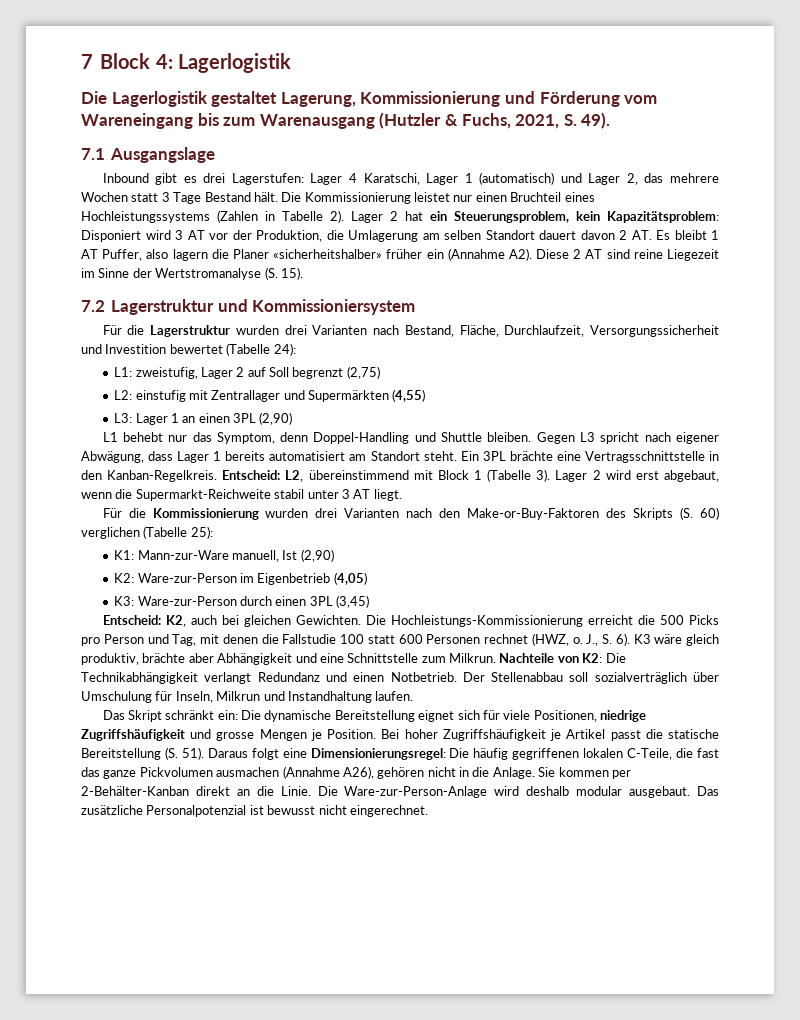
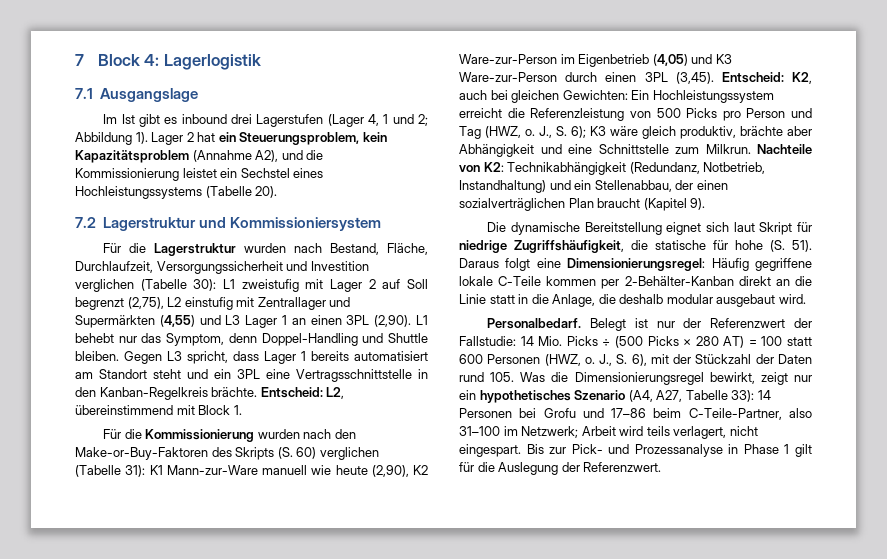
[81,91,658,107] [81,112,611,129] [81,147,216,163] [102,172,719,185] [81,192,595,204] [81,210,344,223] Die Lagerlogistik gestaltet Lagerung, Kommissionierung und Förderung vom Wareneingang bis zum Warenausgang (Hutzler & Fuchs, 2021, S. 49). // 7.1 Ausgangslage // Inbound gibt es drei Lagerstufen: Lager 4 Karatschi, Lager 1 (automatisch) und Lager 2, das mehrere Wochen statt 3 Tage Bestand hält. Die Kommissionierung leistet nur einen Bruchteil eines Hochleistungssystems (Zahlen in Tabelle 2). -> [75,88,198,102] [103,114,428,127] [75,132,148,145] 7.1 Ausgangslage // Im Ist gibt es inbound drei Lagerstufen (Lager 4, 1 und 2; Abbildung 1).
[607,211,719,223] [81,230,719,242] [81,248,719,261] [81,267,303,280] Kapazitätsproblem: Disponiert wird 3 AT vor der Produktion, die Umlagerung am selben Standort dauert davon 2 AT. Es bleibt 1 AT Puffer, also lagern die Planer «sicherheitshalber» früher ein (Annahme A2). Diese 2 AT sind reine Liegezeit im Sinne der Wertstromanalyse (S. 15). -> [75,150,324,163] [75,168,324,181] [75,186,278,199] Kapazitätsproblem (Annahme A2), und die Kommissionierung leistet ein Sechstel eines Hochleistungssystems (Tabelle 20).
[284,325,368,335] drei Varianten -> (287, 248) none
[169,343,296,356] [114,367,198,379] bewertet (Tabelle 24): // L1: zweistufig, -> [75,279,324,292] verglichen (Tabelle 30): L1 zweistufig mit
[346,366,380,379] [114,390,133,400] (2,75) // L2: -> [127,297,182,309] (2,75), L2
[114,413,133,423] // L3: -> [199,315,241,325] und L3
[259,412,293,425] (2,90) // -> [374,315,412,327] (2,90).
[600,432,719,444] [81,451,144,463] spricht nach eigener Abwägung, -> [187,351,228,364] spricht,
[423,451,553,461] steht. Ein 3PL brächte -> [153,369,260,379] steht und ein 3PL
[107,470,218,482] Kanban-Regelkreis. -> [99,387,258,400] Kanban-Regelkreis brächte.
[474,469,719,482] [81,489,402,501] 1 (Tabelle 3). Lager 2 wird erst abgebaut, wenn die Supermarkt-Reichweite stabil unter 3 AT liegt. -> [233,405,242,415] 1.
[315,508,400,518] drei Varianten -> (300, 434) none
[190,526,213,539] [114,549,334,562] [114,573,135,583] 25): // K1: Mann-zur-Ware manuell, Ist (2,90) // K2: -> [125,465,428,477] 31): K1 Mann-zur-Ware manuell wie heute (2,90), K2
[114,596,135,606] // K3: -> [691,54,732,64] und K3
[336,595,370,608] (3,45) // -> [675,72,714,84] (3,45).
[295,615,655,627] Gewichten. Die Hochleistungs-Kommissionierung erreicht die -> [562,90,774,103] [459,108,651,121] Gewichten: Ein Hochleistungssystem erreicht die Referenzleistung von
[172,633,630,646] Tag, mit denen die Fallstudie 100 statt 600 Personen rechnet (HWZ, o. J., S. 6). -> [459,126,586,139] Tag (HWZ, o. J., S. 6);
[605,653,626,663] [81,672,719,684] [81,691,414,703] [102,710,238,722] Die Technikabhängigkeit verlangt Redundanz und einen Notbetrieb. Der Stellenabbau soll sozialverträglich über Umschulung für Inseln, Milkrun und Instandhaltung laufen. // Das Skript schränkt ein: -> [507,162,766,175] [459,180,728,193] [459,198,706,211] Technikabhängigkeit (Redundanz, Notbetrieb, Instandhaltung) und ein Stellenabbau, der einen sozialverträglichen Plan braucht (Kapitel 9). //
[482,710,647,722] [81,729,720,741] [81,748,161,760] für viele Positionen, niedrige Zugriffshäufigkeit und grosse Mengen je Position. Bei hoher Zugriffshäufigkeit je Artikel passt die statische Bereitstellung -> [733,222,812,235] [459,240,763,253] laut Skript für niedrige Zugriffshäufigkeit, die statische für hohe
[449,748,719,760] [81,766,556,779] Die häufig gegriffenen lokalen C-Teile, die fast das ganze Pickvolumen ausmachen (Annahme A26), gehören nicht in die Anlage. Sie -> [711,258,812,271] [459,276,542,286] Häufig gegriffene lokale C-Teile
[280,786,719,798] [81,805,428,817] Linie. Die Ware-zur-Person-Anlage wird deshalb modular ausgebaut. Das zusätzliche Personalpotenzial ist bewusst nicht eingerechnet. -> [459,294,806,307] [487,318,812,331] [459,336,812,348] [459,354,812,366] [459,372,812,385] [459,390,771,403] [459,408,812,420] [459,426,758,439] [459,444,812,457] [459,462,662,475] Linie statt in die Anlage, die deshalb modular ausgebaut wird. // Personalbedarf. Belegt ist nur der Referenzwert der Fallstudie: 14 Mio. Picks ÷ (500 Picks × 280 AT) = 100 statt 600 Personen (HWZ, o. J., S. 6), mit der Stückzahl der Daten rund 105. Was die Dimensionierungsregel bewirkt, zeigt nur ein hypothetisches Szenario (A4, A27, Tabelle 33): 14 Personen bei Grofu und 17–86 beim C-Teile-Partner, also 31–100 im Netzwerk; Arbeit wird teils verlagert, nicht eingespart. Bis zur Pick- und Prozessanalyse in Phase 1 gilt für die Auslegung der Referenzwert.

